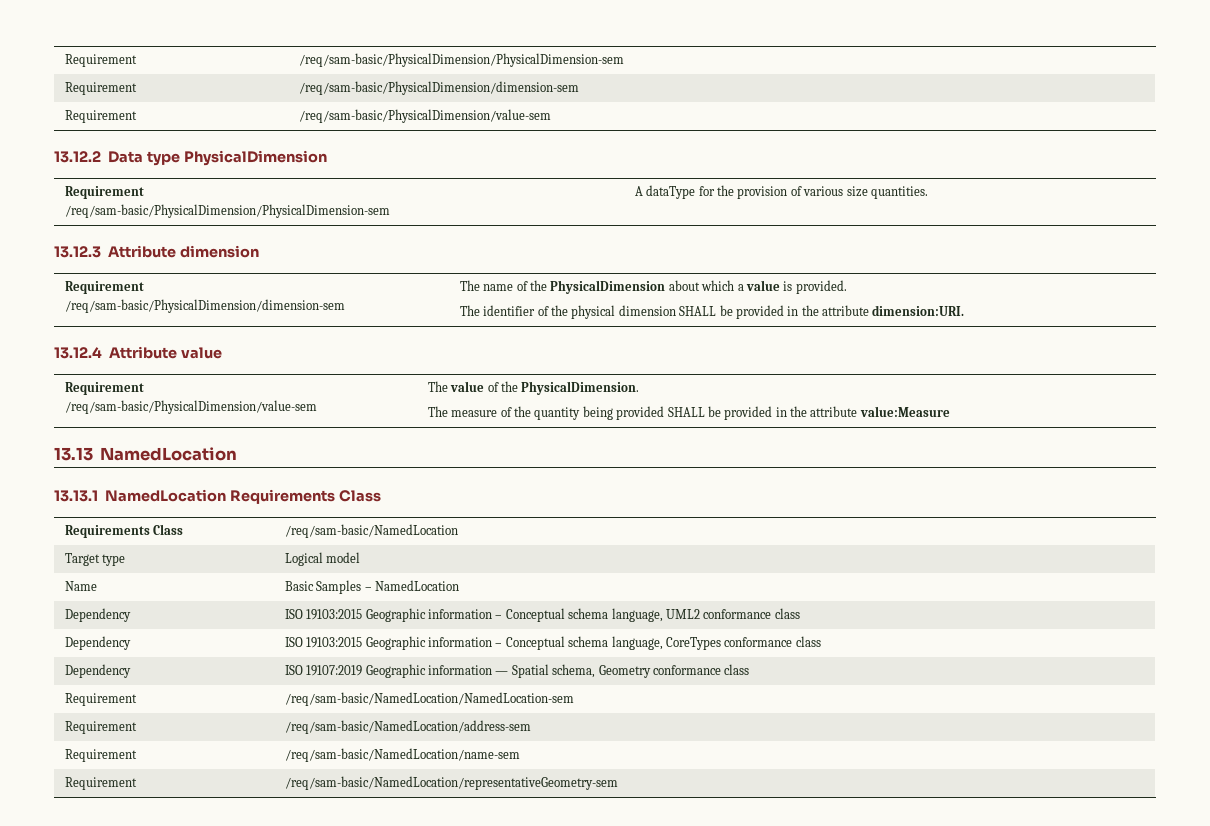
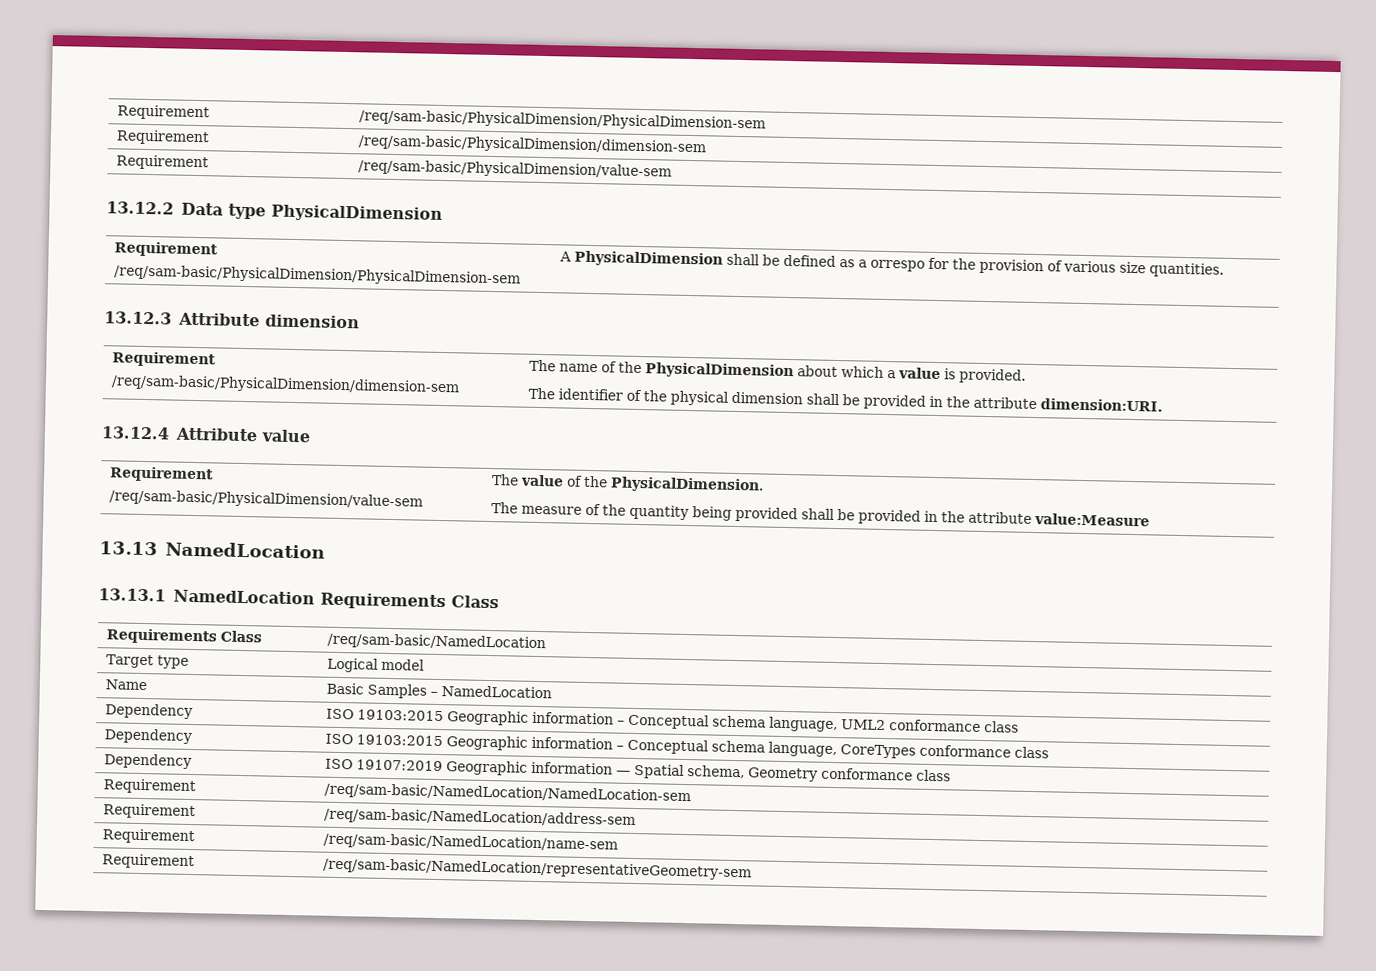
[646,185,696,199] dataType -> [573,250,925,272] PhysicalDimension shall be defined as a orrespo
[679,306,717,316] SHALL -> [805,393,840,406] shall
[667,407,705,417] SHALL -> [800,508,835,520] shall

